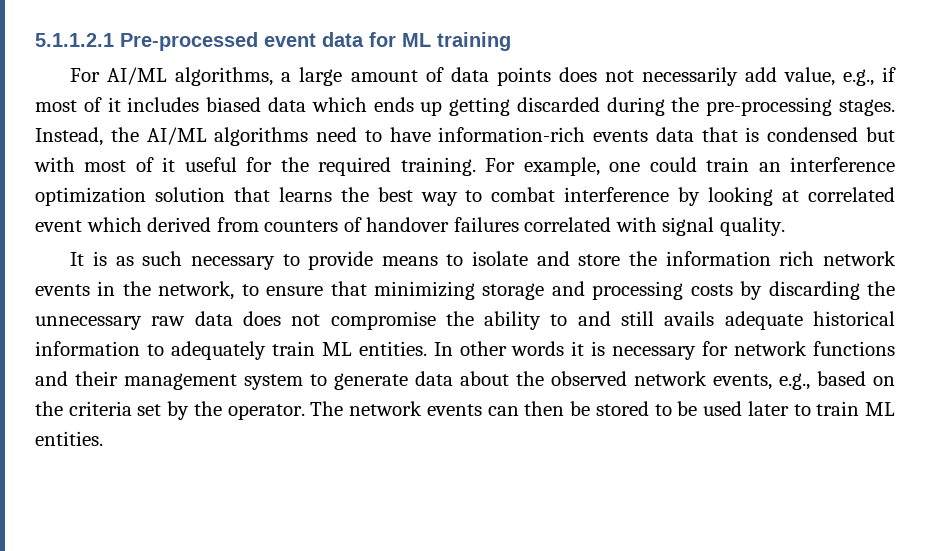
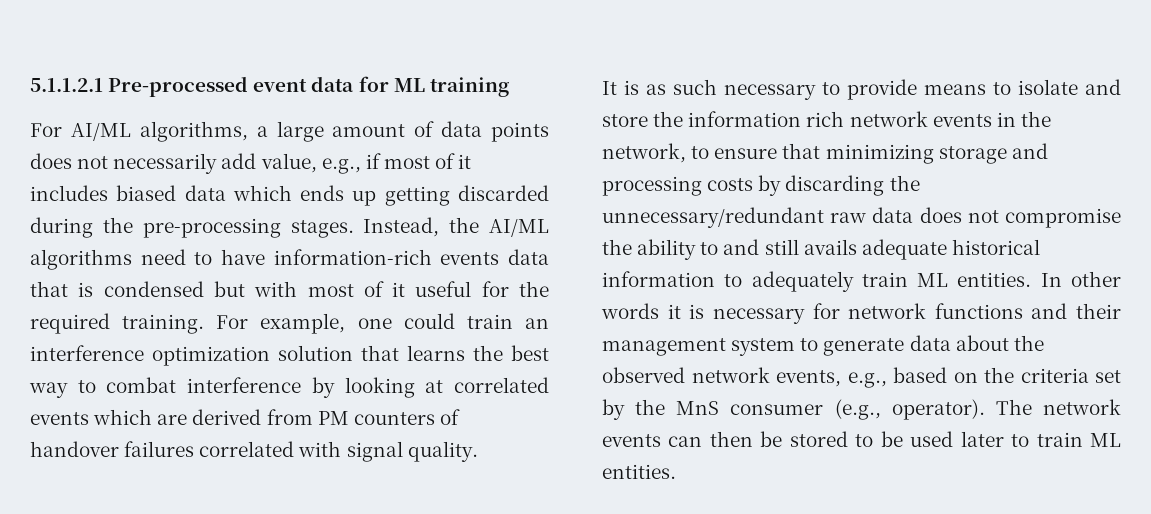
[35,217,142,232] event which -> [30,409,188,425] events which are
(259, 224) none -> [317,411,349,425] PM
[35,316,142,330] unnecessary -> [602,207,824,228] unnecessary/redundant
[227,404,305,420] operator. -> [676,399,985,420] MnS consumer (e.g., operator).

